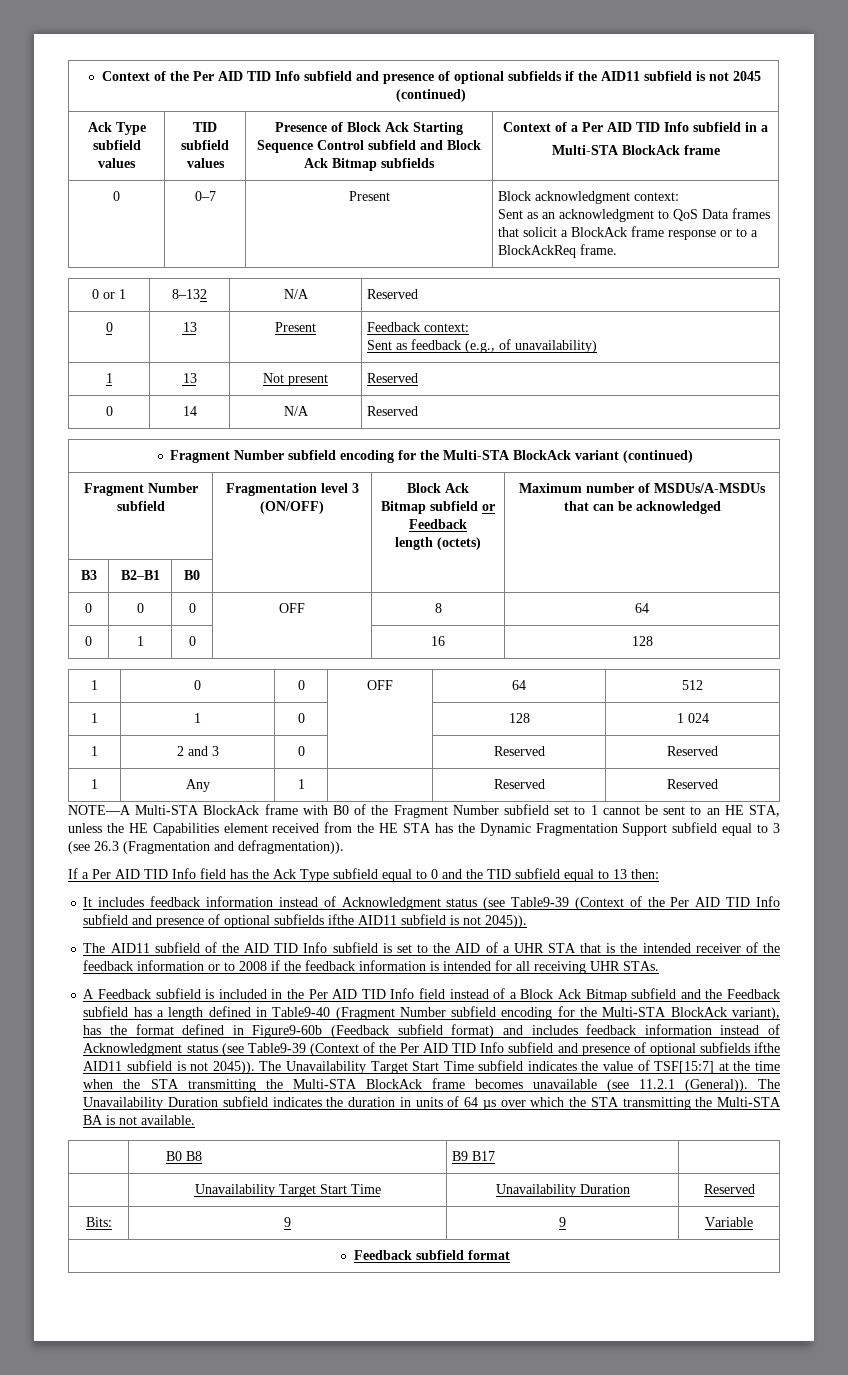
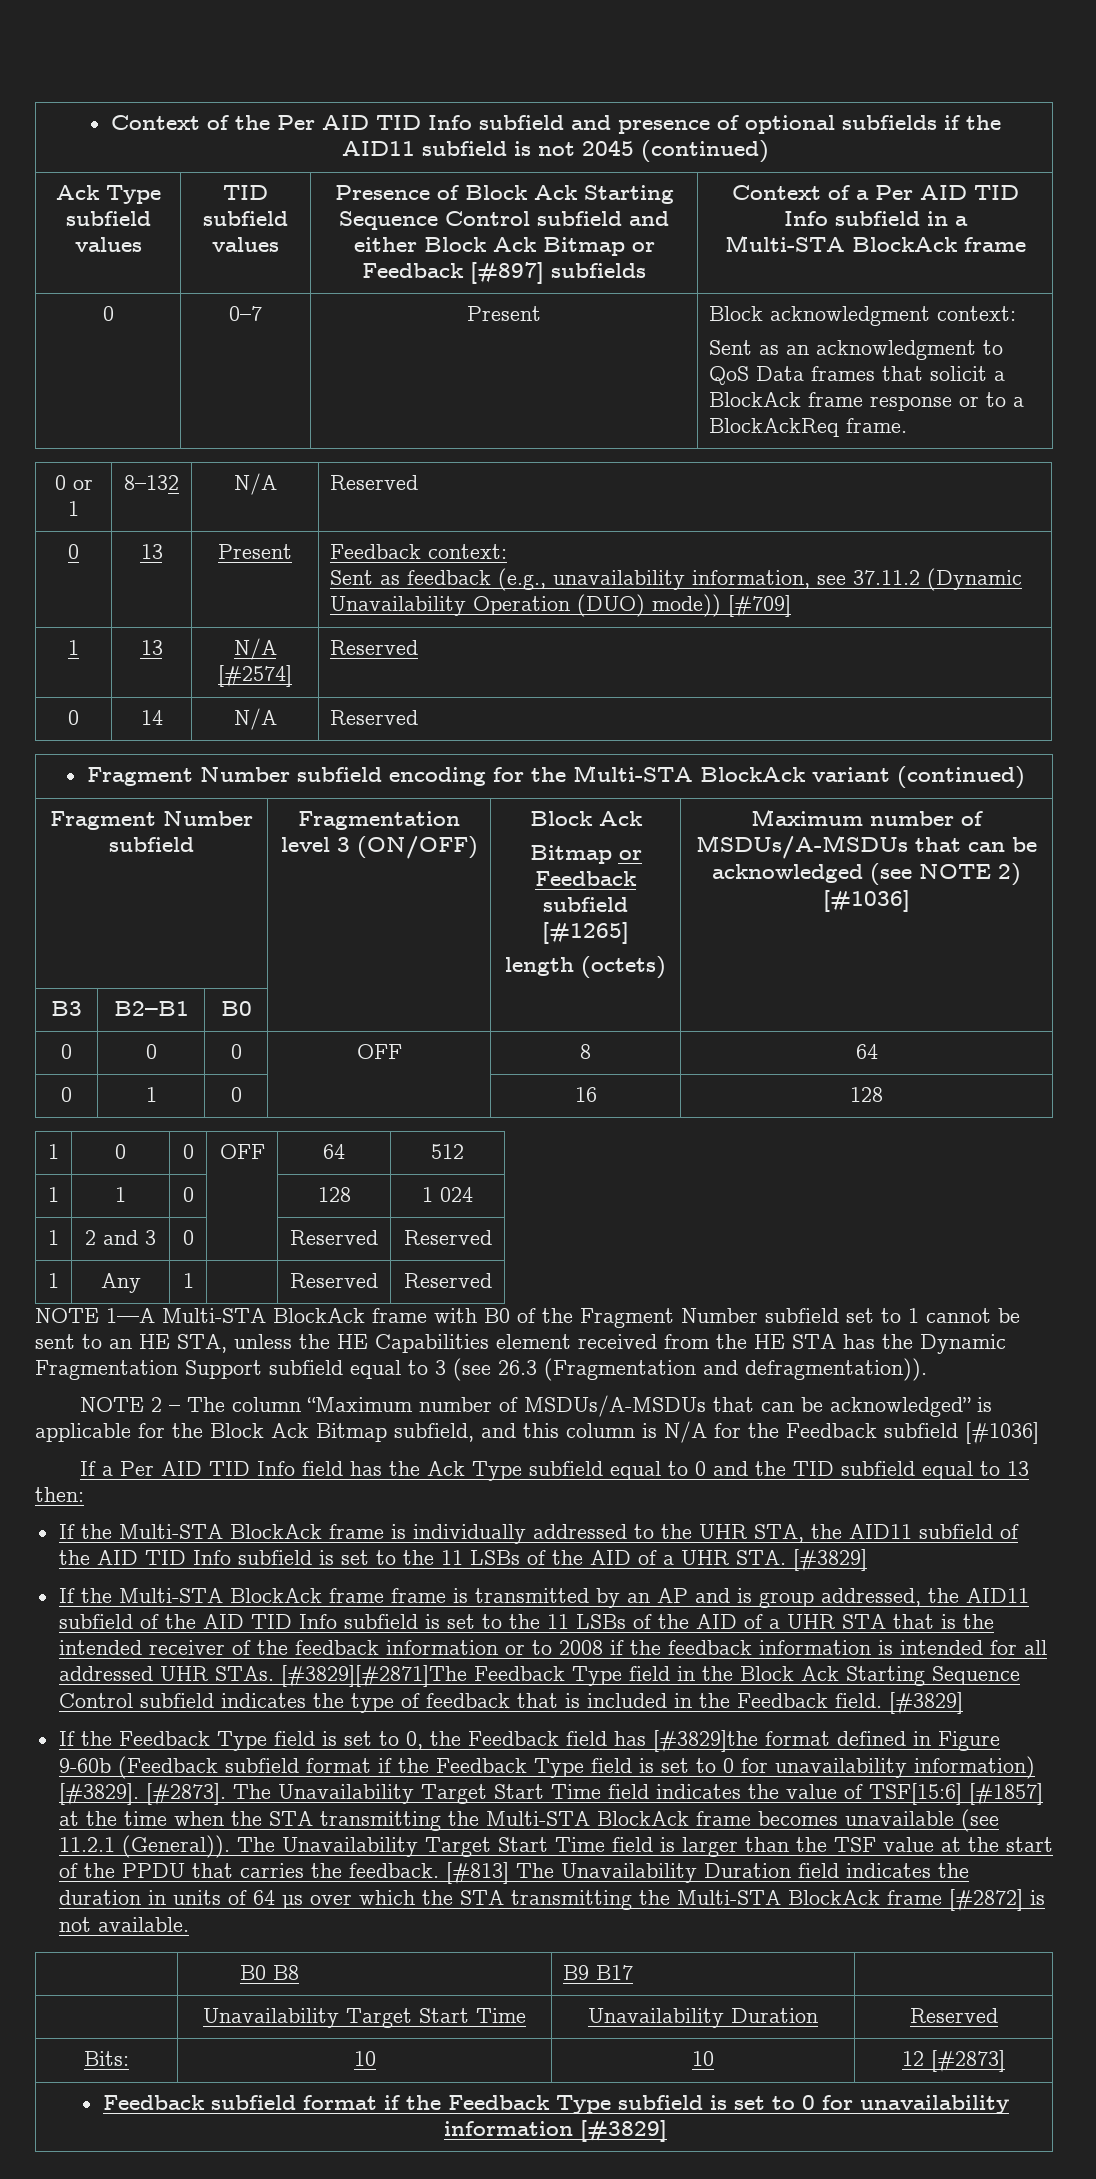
[446,140,481,150] [304,158,377,171] Block Ack Bitmap -> [353,237,655,256] [361,262,544,284] either Block Ack Bitmap or Feedback [#897]
[498,339,597,353] of unavailability) -> [553,568,1023,591] [330,594,792,618] unavailability information, see 37.11.2 (Dynamic Unavailability Operation (DUO) mode)) [#709]
[263,373,328,386] Not present -> [233,638,277,660] [218,665,292,688] N/A [#2574]
[430,501,495,511] [409,519,467,529] subfield or Feedback -> [618,850,642,860] [535,871,637,886] [543,897,628,912] [542,922,629,944] or Feedback subfield [#1265]
(721, 507) none -> [870,863,1021,886] [823,890,910,912] (see NOTE 2) [#1036]
[68,805,131,815] NOTE—A -> [35,1308,155,1323] NOTE 1—A
(344, 847) none -> [80,1395,993,1417] [35,1421,1039,1445] // NOTE 2 – The column “Maximum number of MSDUs/A-MSDUs that can be acknowledged” is applicable for the Block Ack Bitmap subfield, and this column is N/A for the Feedback subfield [#1036]
[83,896,781,910] [83,914,528,928] [83,943,106,953] It includes feedback information instead of Acknowledgment status (see Table9-39 (Context of the Per AID TID Info subfield and presence of optional subfields ifthe AID11 subfield is not 2045)). // The -> [58,1524,842,1544] If the Multi-STA BlockAck frame is individually addressed to the UHR STA, the
(451, 948) none -> [440,1549,867,1572] [58,1588,1029,1608] [58,1614,689,1629] 11 LSBs of the AID of a UHR STA. [#3829] // If the Multi-STA BlockAck frame frame is transmitted by an AP and is group addressed, the AID11 subfield of the AID TID Info subfield is set to the 11 LSBs of the
[534,961,587,974] receiving -> [58,1666,153,1681] addressed
[83,988,781,1002] [83,1006,780,1020] [83,1024,781,1038] [83,1042,781,1056] [83,1060,524,1074] // A Feedback subfield is included in the Per AID TID Info field instead of a Block Ack Bitmap subfield and the Feedback subfield has a length defined in Table9-40 (Fragment Number subfield encoding for the Multi-STA BlockAck variant), has the format defined in Figure9-60b (Feedback subfield format) and includes feedback information instead of Acknowledgment status (see Table9-39 (Context of the Per AID TID Info subfield and presence of optional subfields ifthe AID11 subfield is not 2045)). The Unavailability Target Start Time subfield -> [280,1665,1020,1688] [58,1692,963,1715] [58,1730,1000,1753] [58,1756,1035,1779] [58,1783,649,1806] [#3829][#2871]The Feedback Type field in the Block Ack Starting Sequence Control subfield indicates the type of feedback that is included in the Feedback field. [#3829] // If the Feedback Type field is set to 0, the Feedback field has [#3829]the format defined in Figure 9-60b (Feedback subfield format if the Feedback Type field is set to 0 for unavailability information) [#3829]. [#2873]. The Unavailability Target Start Time field
[654,1061,715,1074] TSF[15:7] -> [868,1783,1043,1806] TSF[15:6] [#1857]
[168,1096,268,1107] Duration subfield -> [424,1837,1053,1857] [58,1862,839,1885] Target Start Time field is larger than the TSF value at the start of the PPDU that carries the feedback. [#813] The Unavailability Duration field
[83,1115,104,1125] BA -> [787,1889,1023,1912] BlockAck frame [#2872]
[284,1217,291,1227] [559,1217,566,1227] [705,1217,753,1227] 9 | 9 | Variable -> [353,2051,376,2066] [692,2051,714,2066] [902,2050,1005,2073] 10 | 10 | 12 [#2873]
(510, 1255) none -> [383,2095,1009,2114] [444,2120,668,2142] if the Feedback Type subfield is set to 0 for unavailability information [#3829]

